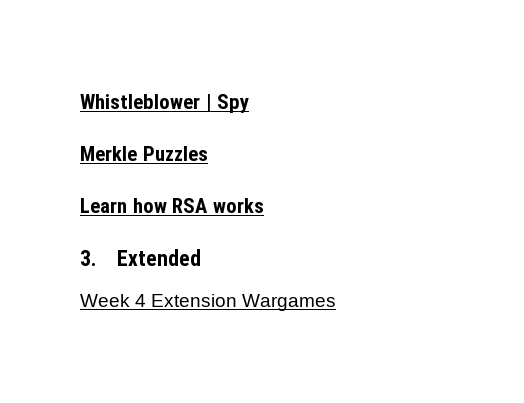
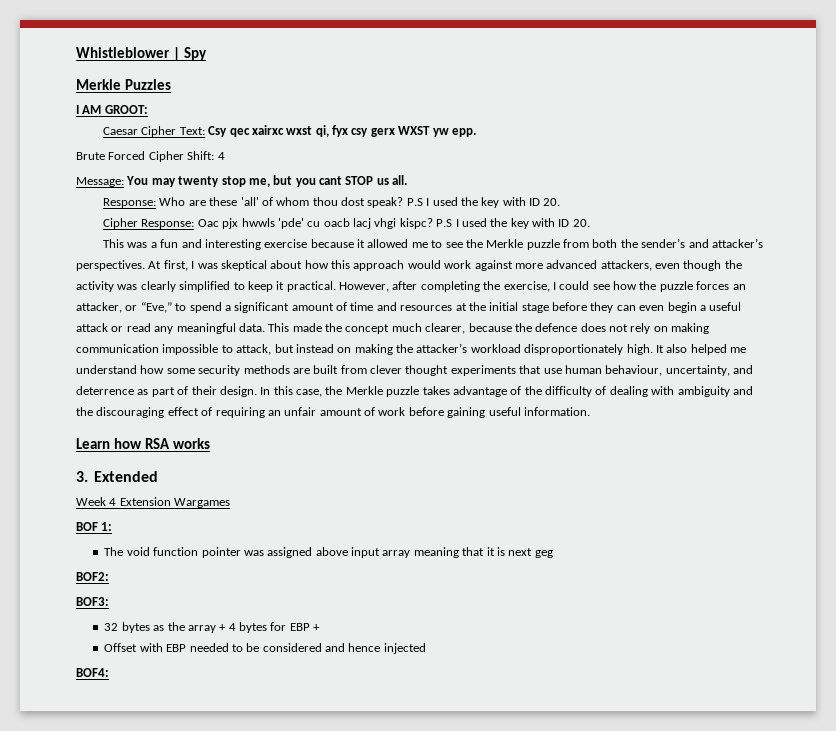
(208, 153) none -> [76,105,148,114] [103,125,476,137] [76,151,225,162] [76,175,408,187] [103,197,561,208] [103,218,590,229] [103,238,763,250] [76,260,742,271] [76,281,746,292] [76,302,742,313] [76,323,710,334] [76,343,746,355] [76,365,753,376] [76,386,753,397] [76,407,590,418] // I AM GROOT: // Caesar Cipher Text: Csy qec xairxc wxst qi, fyx csy gerx WXST yw epp. // Brute Forced Cipher Shift: 4 // Message: You may twenty stop me, but you cant STOP us all. // Response: Who are these 'all' of whom thou dost speak? P.S I used the key with ID 20. // Cipher Response: Oac pjx hwwls 'pde' cu oacb lacj vhgi kispc? P.S I used the key with ID 20. // This was a fun and interesting exercise because it allowed me to see the Merkle puzzle from both the sender’s and attacker’s perspectives. At first, I was skeptical about how this approach would work against more advanced attackers, even though the activity was clearly simplified to keep it practical. However, after completing the exercise, I could see how the puzzle forces an attacker, or “Eve,” to spend a significant amount of time and resources at the initial stage before they can even begin a useful attack or read any meaningful data. This made the concept much clearer, because the defence does not rely on making communication impossible to attack, but instead on making the attacker’s workload disproportionately high. It also helped me understand how some security methods are built from clever thought experiments that use human behaviour, uncertainty, and deterrence as part of their design. In this case, the Merkle puzzle takes advantage of the difficulty of dealing with ambiguity and the discouraging effect of requiring an unfair amount of work before gaining useful information.
(337, 302) none -> [76,522,113,531] [104,547,553,558] [76,572,109,581] [76,597,109,606] [104,622,321,633] [104,643,426,654] [76,668,109,677] // BOF 1: // The void function pointer was assigned above input array meaning that it is next geg // BOF2: // BOF3: // 32 bytes as the array + 4 bytes for EBP + // Offset with EBP needed to be considered and hence injected // BOF4:

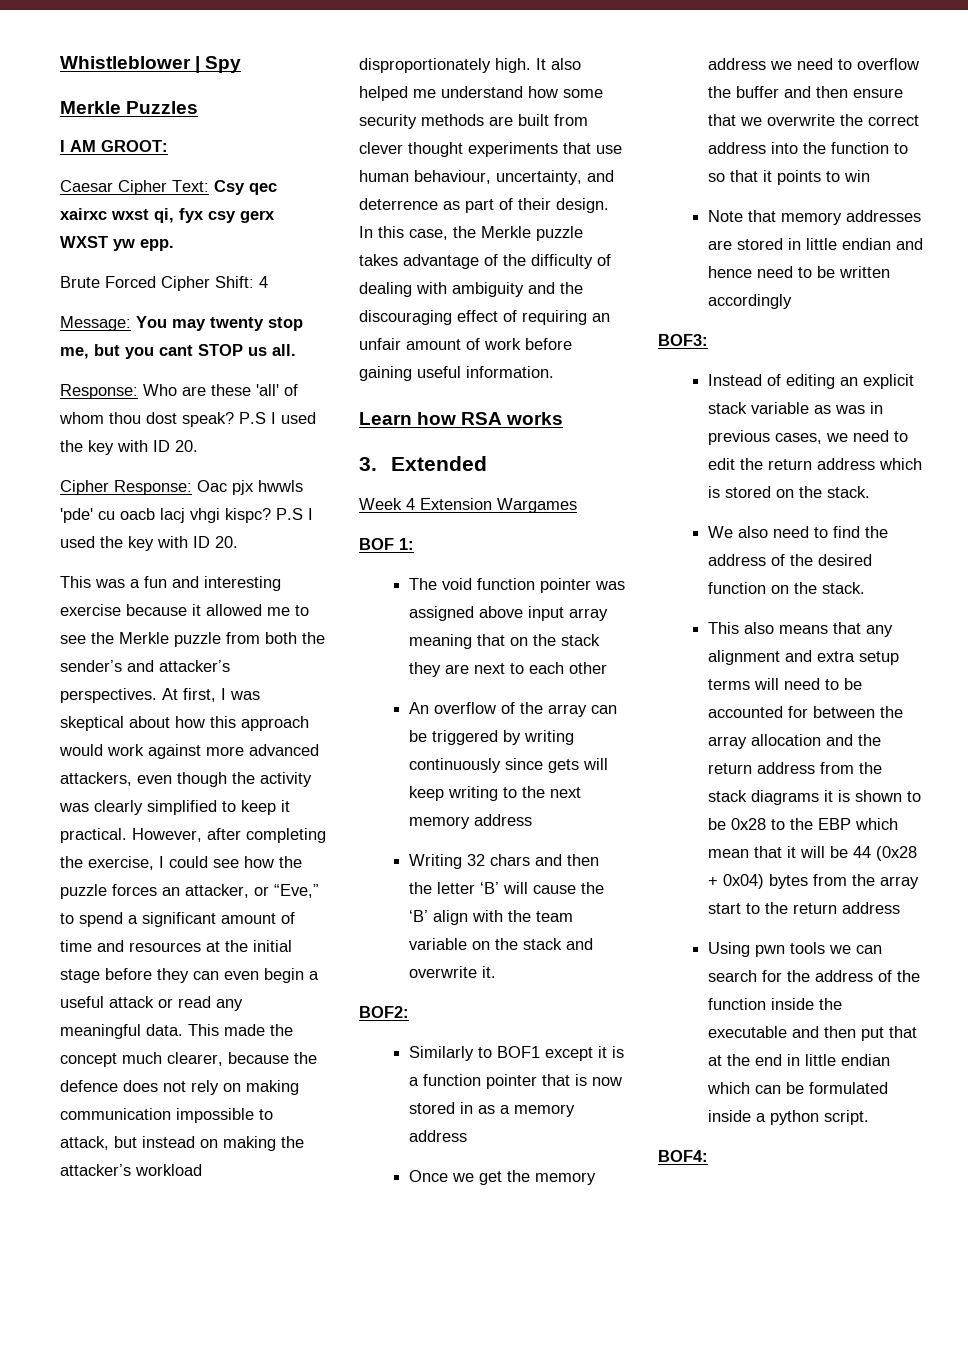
[486,547,553,558] [76,572,109,581] [76,597,109,606] [104,622,321,633] [104,643,426,654] it is next geg // BOF2: // BOF3: // 32 bytes as the array + 4 bytes for EBP + // Offset with EBP needed to be considered and hence injected -> [509,634,600,646] [408,662,607,677] [408,702,617,717] [408,730,574,745] [408,758,608,773] [408,786,581,801] [408,814,532,829] [408,854,599,869] [408,882,604,894] [408,910,573,925] [408,938,593,950] [408,966,496,978] [359,1006,409,1018] [408,1046,624,1061] [408,1074,622,1089] [408,1102,575,1117] [408,1130,467,1142] [408,1170,596,1185] [707,58,919,70] [707,86,903,98] [707,114,919,126] [707,142,908,154] [707,170,870,185] [707,210,921,225] [707,238,923,250] [707,266,890,278] [707,294,792,309] [658,334,708,346] [707,374,914,389] [707,402,883,414] [707,430,908,445] [707,458,922,470] [707,486,870,498] [707,526,888,538] [707,554,872,566] [707,582,865,594] [707,622,893,637] [707,650,899,665] [707,678,862,690] [707,706,903,718] [707,734,881,749] [707,762,882,774] [707,790,921,805] [707,818,898,830] [707,846,917,861] [707,874,919,889] [707,902,900,914] [707,942,882,957] [707,970,920,982] [707,998,842,1010] [707,1026,917,1041] [707,1054,890,1066] [706,1082,888,1094] [707,1110,869,1125] on the stack they are next to each other // An overflow of the array can be triggered by writing continuously since gets will keep writing to the next memory address // Writing 32 chars and then the letter ‘B’ will cause the ‘B’ align with the team variable on the stack and overwrite it. // BOF2: // Similarly to BOF1 except it is a function pointer that is now stored in as a memory address // Once we get the memory address we need to overflow the buffer and then ensure that we overwrite the correct address into the function to so that it points to win // Note that memory addresses are stored in little endian and hence need to be written accordingly // BOF3: // Instead of editing an explicit stack variable as was in previous cases, we need to edit the return address which is stored on the stack. // We also need to find the address of the desired function on the stack. // This also means that any alignment and extra setup terms will need to be accounted for between the array allocation and the return address from the stack diagrams it is shown to be 0x28 to the EBP which mean that it will be 44 (0x28 + 0x04) bytes from the array start to the return address // Using pwn tools we can search for the address of the function inside the executable and then put that at the end in little endian which can be formulated inside a python script.

